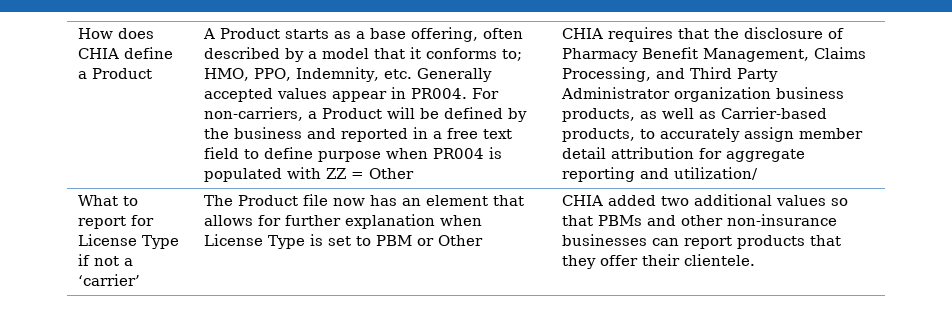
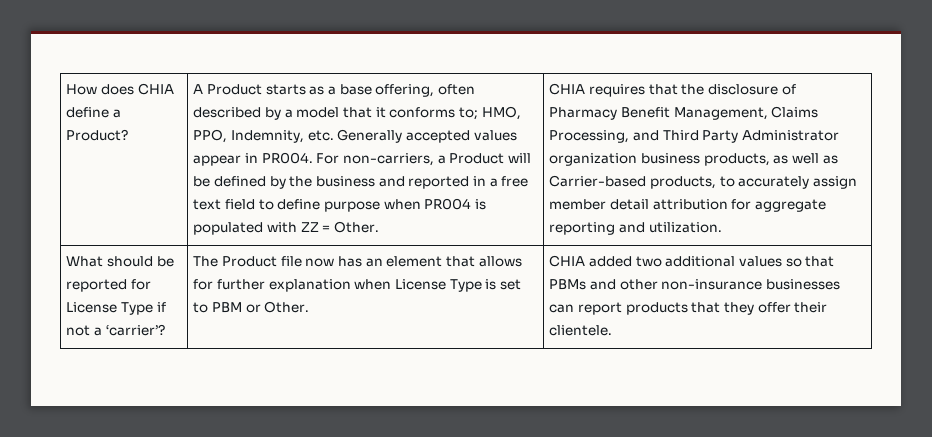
[91,68,152,79] Product -> [66,129,129,141] Product?
[368,168,414,179] Other -> [334,221,380,233] Other.
[673,167,758,180] utilization/ -> [648,222,722,233] utilization.
[122,196,138,206] [77,216,126,229] to report -> [107,256,174,267] [66,279,128,292] should be reported
[77,274,140,286] ‘carrier’ -> [105,324,165,336] ‘carrier’?
[437,235,483,246] Other -> [264,301,310,313] Other.

